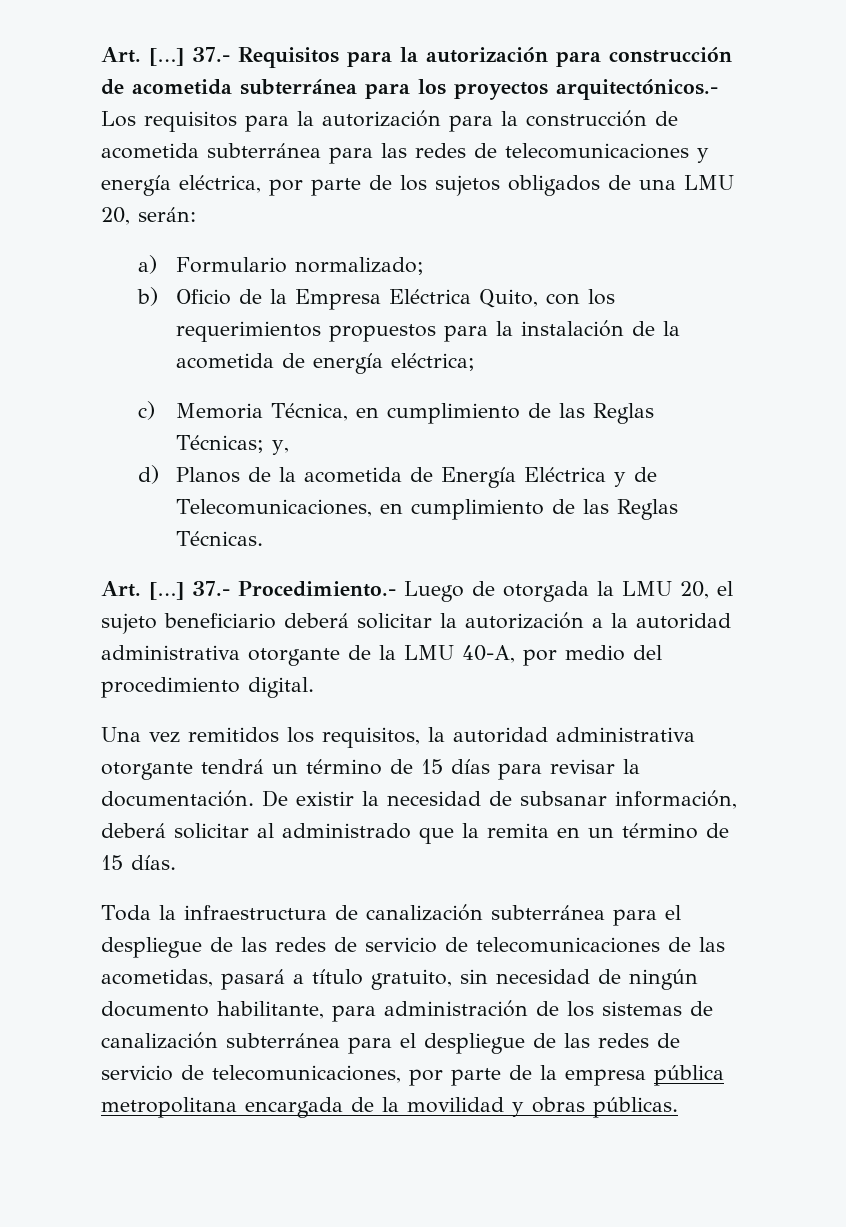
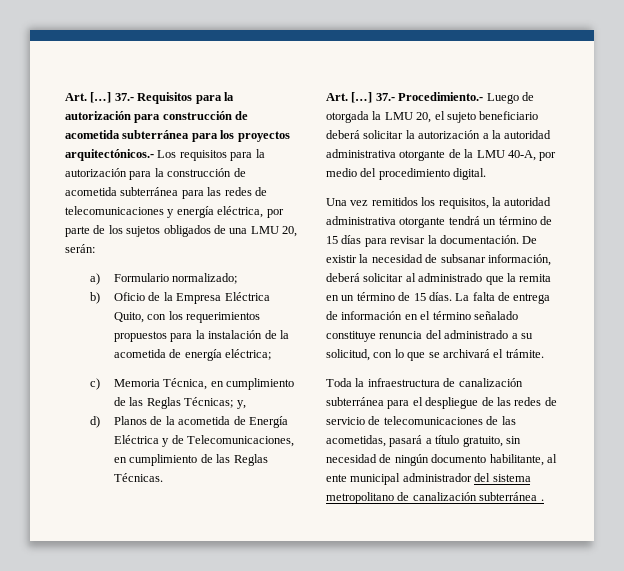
(176, 862) none -> [455,292,551,304] [326,311,518,320] [326,330,533,342] [326,349,544,361] La falta de entrega de información en el término señalado constituye renuncia del administrado a su solicitud, con lo que se archivará el trámite.
[332,1000,713,1022] [101,1032,680,1054] [101,1065,724,1086] [101,1097,678,1118] para administración de los sistemas de canalización subterránea para el despliegue de las redes de servicio de telecomunicaciones, por parte de la empresa pública metropolitana encargada de la movilidad y obras públicas. -> [546,454,557,463] [326,473,531,485] [326,492,544,504] al ente municipal administrador del sistema metropolitano de canalización subterránea .

